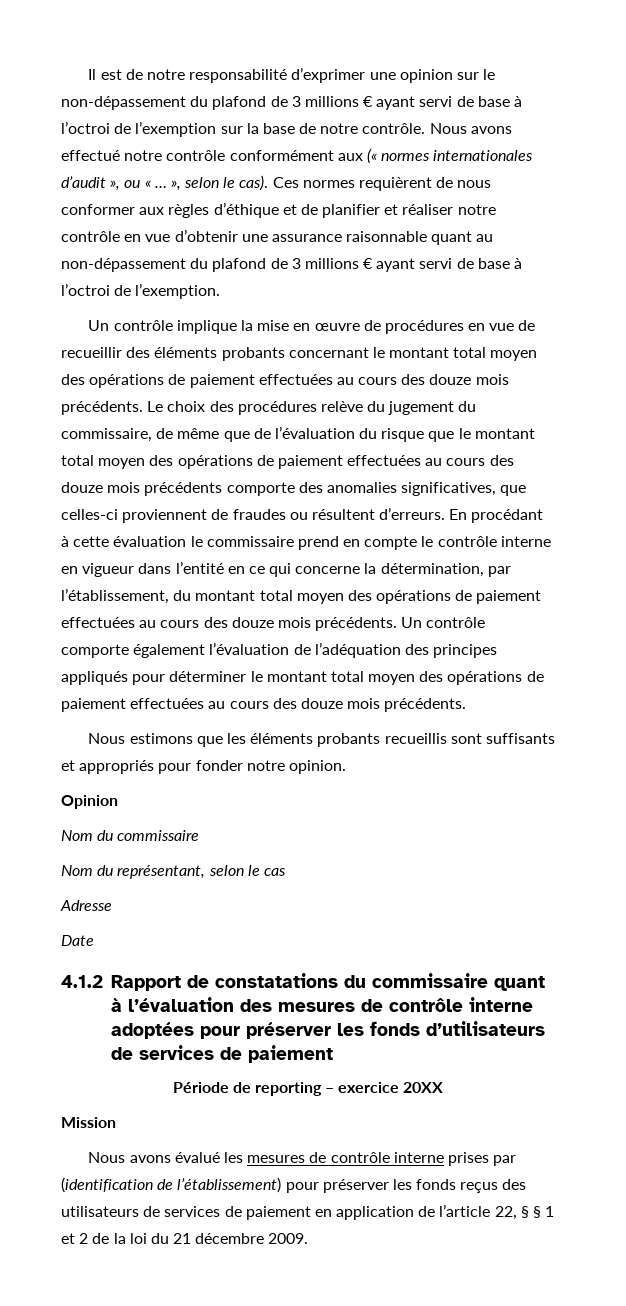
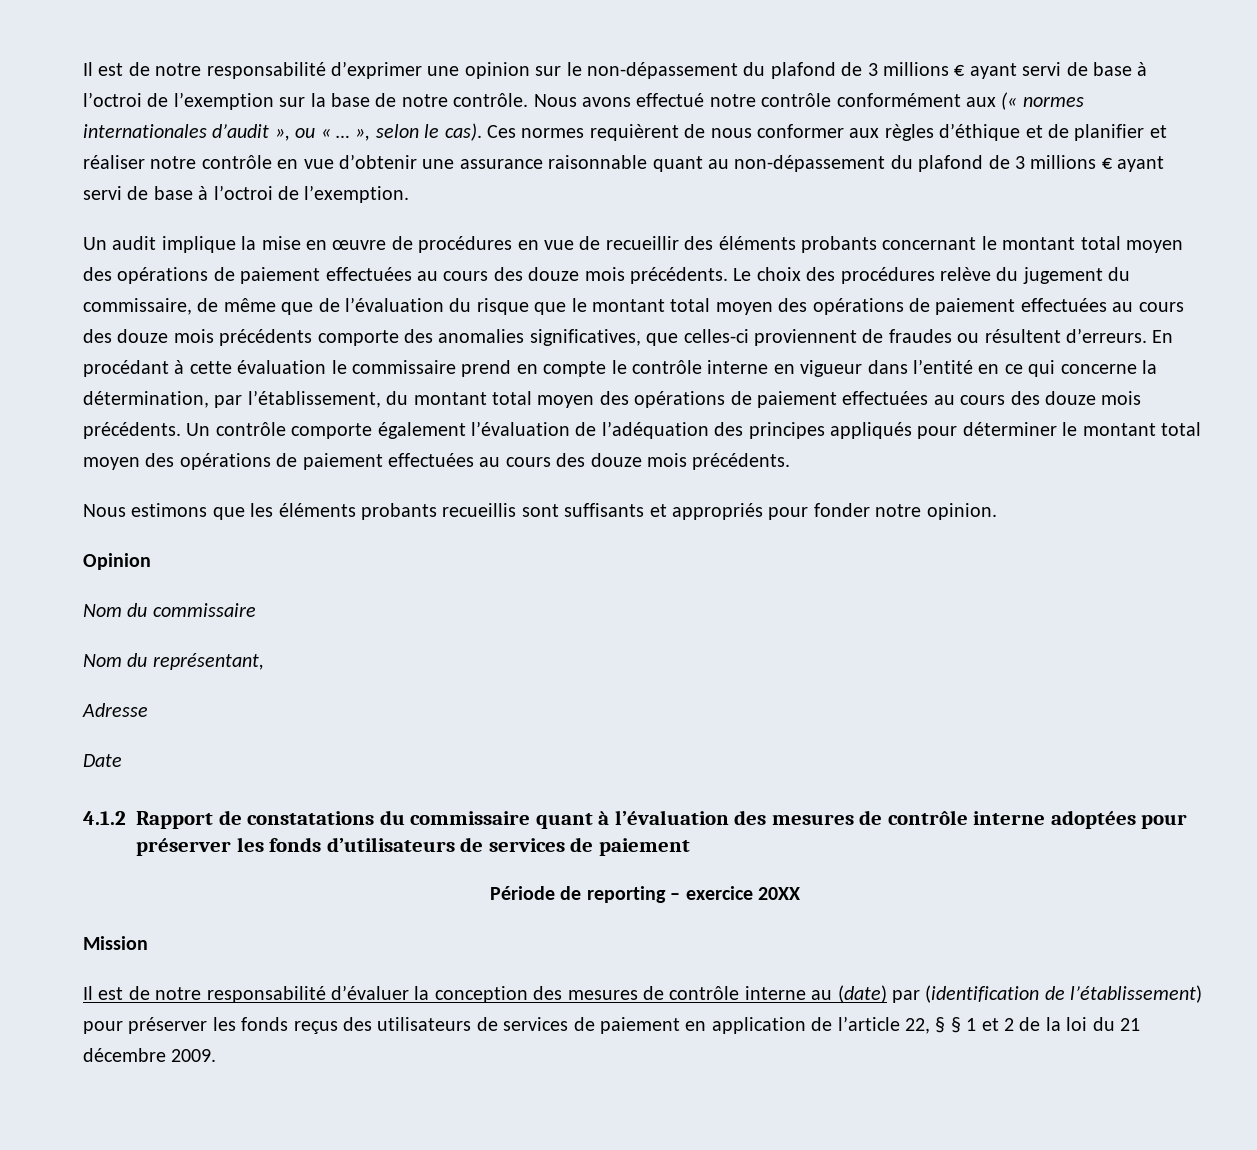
[113,320,173,331] contrôle -> [112,236,157,250] audit
[208,865,286,876] selon le cas -> (264, 661) none
[88,1152,489,1166] Nous avons évalué les mesures de contrôle interne prises -> [83,985,887,1003] Il est de notre responsabilité d’évaluer la conception des mesures de contrôle interne au (date)

